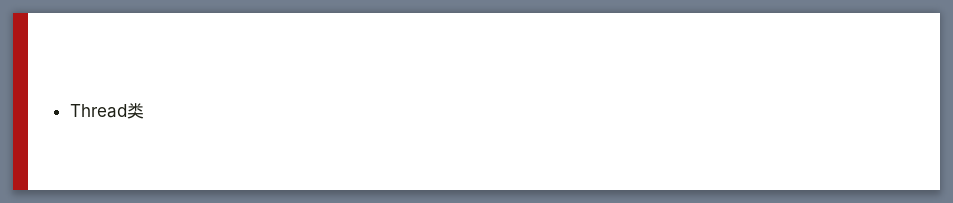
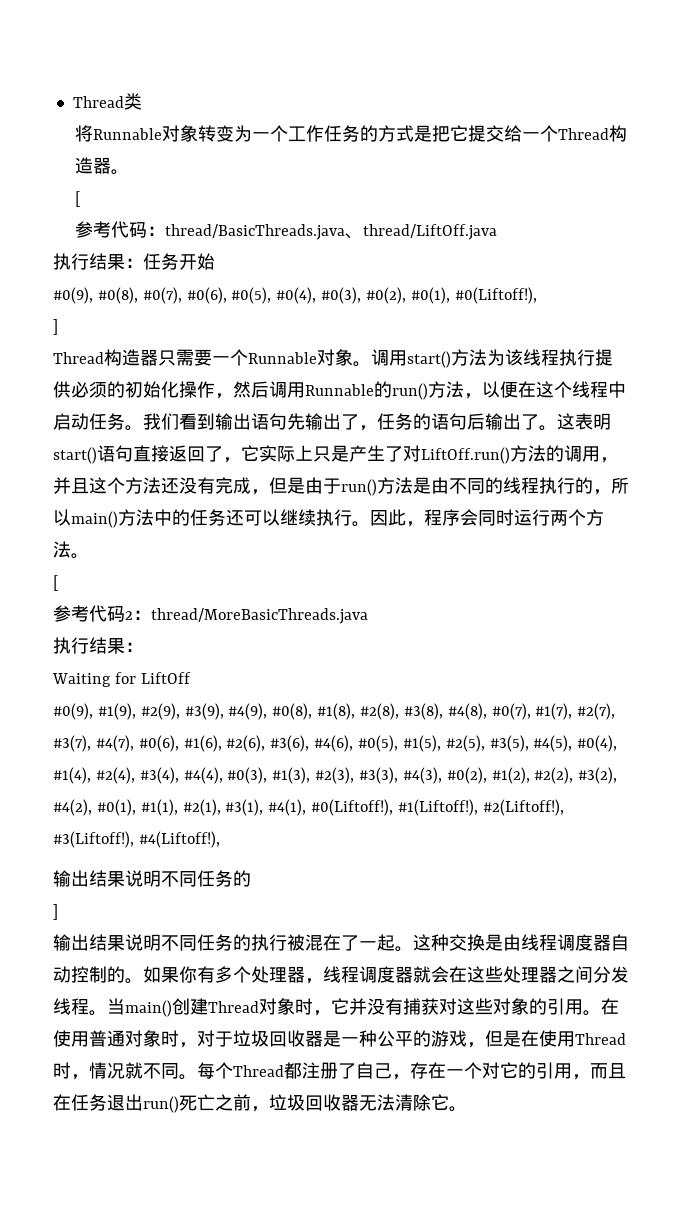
(144, 111) none -> [75,125,628,142] [75,157,130,175] [75,191,81,207] [75,221,498,240] [53,253,215,270] [53,287,537,304] [53,319,58,335] [53,349,613,368] [53,381,626,400] [53,413,611,431] [53,445,618,464] [53,477,629,496] [53,509,604,528] [53,541,89,559] [53,575,58,591] [53,605,368,624] [53,637,143,654] [52,672,191,687] [53,703,616,720] [53,735,618,752] [53,767,618,784] [53,799,564,816] [53,831,220,848] [53,870,251,887] [53,904,58,920] [53,934,629,952] [53,966,629,984] [53,998,619,1017] [53,1030,626,1048] [53,1062,626,1080] [53,1094,467,1113] // 将Runnable对象转变为一个工作任务的方式是把它提交给一个Thread构造器。 // [ // 参考代码：thread/BasicThreads.java、thread/LiftOff.java // 执行结果：任务开始 // #0(9), #0(8), #0(7), #0(6), #0(5), #0(4), #0(3), #0(2), #0(1), #0(Liftoff!), // ] // Thread构造器只需要一个Runnable对象。调用start()方法为该线程执行提供必须的初始化操作，然后调用Runnable的run()方法，以便在这个线程中启动任务。我们看到输出语句先输出了，任务的语句后输出了。这表明start()语句直接返回了，它实际上只是产生了对LiftOff.run()方法的调用，并且这个方法还没有完成，但是由于run()方法是由不同的线程执行的，所以main()方法中的任务还可以继续执行。因此，程序会同时运行两个方法。 // [ // 参考代码2：thread/MoreBasicThreads.java // 执行结果： // Waiting for LiftOff // #0(9), #1(9), #2(9), #3(9), #4(9), #0(8), #1(8), #2(8), #3(8), #4(8), #0(7), #1(7), #2(7), #3(7), #4(7), #0(6), #1(6), #2(6), #3(6), #4(6), #0(5), #1(5), #2(5), #3(5), #4(5), #0(4), #1(4), #2(4), #3(4), #4(4), #0(3), #1(3), #2(3), #3(3), #4(3), #0(2), #1(2), #2(2), #3(2), #4(2), #0(1), #1(1), #2(1), #3(1), #4(1), #0(Liftoff!), #1(Liftoff!), #2(Liftoff!), #3(Liftoff!), #4(Liftoff!), // 输出结果说明不同任务的 // ] // 输出结果说明不同任务的执行被混在了一起。这种交换是由线程调度器自动控制的。如果你有多个处理器，线程调度器就会在这些处理器之间分发线程。当main()创建Thread对象时，它并没有捕获对这些对象的引用。在使用普通对象时，对于垃圾回收器是一种公平的游戏，但是在使用Thread时，情况就不同。每个Thread都注册了自己，存在一个对它的引用，而且在任务退出run()死亡之前，垃圾回收器无法清除它。

